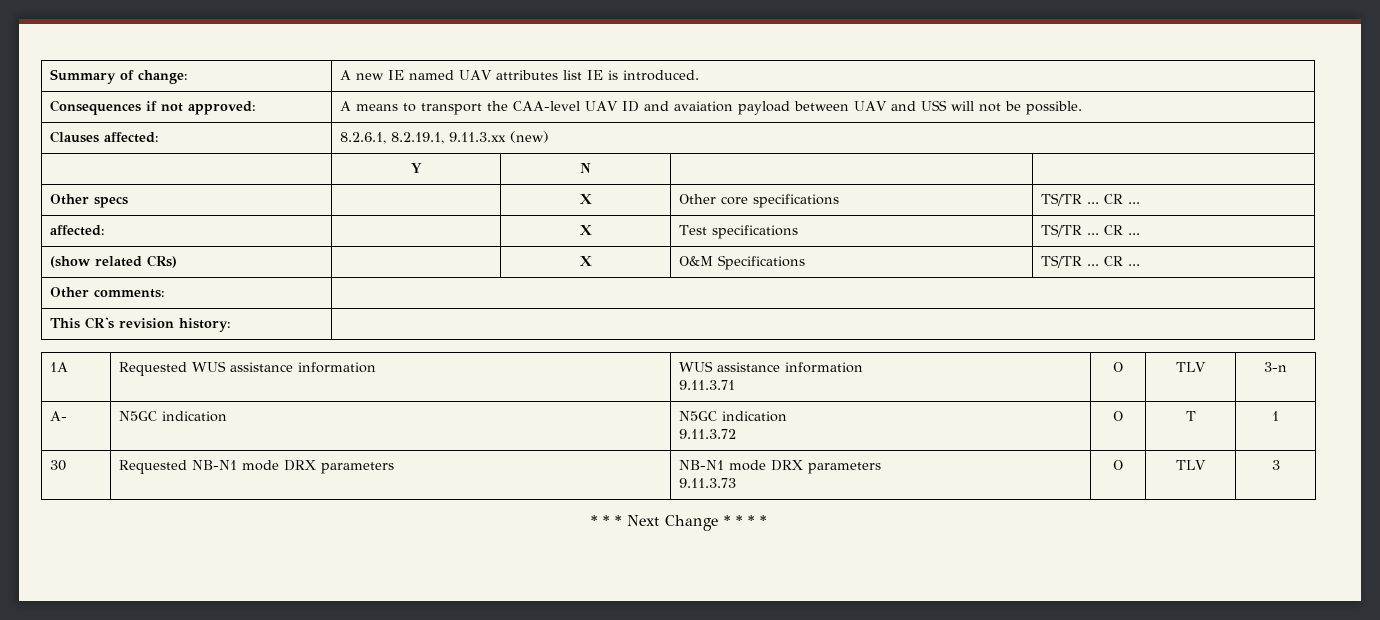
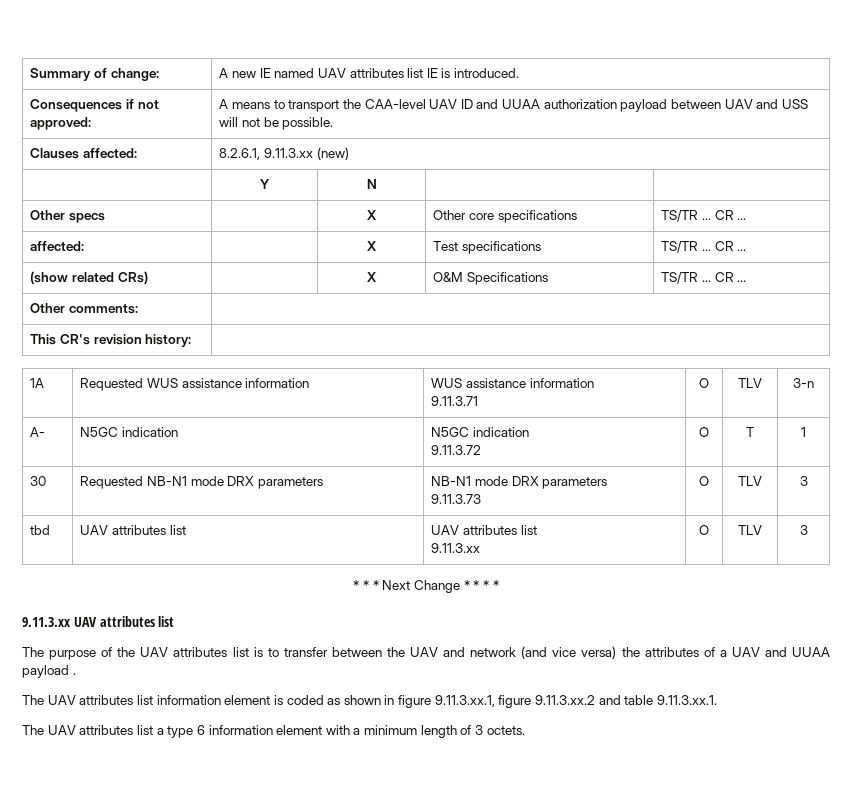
[673,101,733,112] avaiation -> [502,99,617,109] UUAA authorization
[390,132,444,144] 8.2.19.1, -> (261, 154) none
(1280, 465) none -> [30,525,51,535] [80,525,186,535] [431,525,537,535] [431,543,481,553] [699,525,709,535] [738,525,762,535] [799,525,808,535] // tbd | UAV attributes list | UAV attributes list // 9.11.3.xx | O | TLV | 3
(766, 520) none -> [22,616,175,627] [22,646,831,660] [22,665,76,678] [22,695,717,708] [22,725,525,738] // 9.11.3.xx UAV attributes list // The purpose of the UAV attributes list is to transfer between the UAV and network (and vice versa) the attributes of a UAV and UUAA payload . // The UAV attributes list information element is coded as shown in figure 9.11.3.xx.1, figure 9.11.3.xx.2 and table 9.11.3.xx.1. // The UAV attributes list a type 6 information element with a minimum length of 3 octets.

